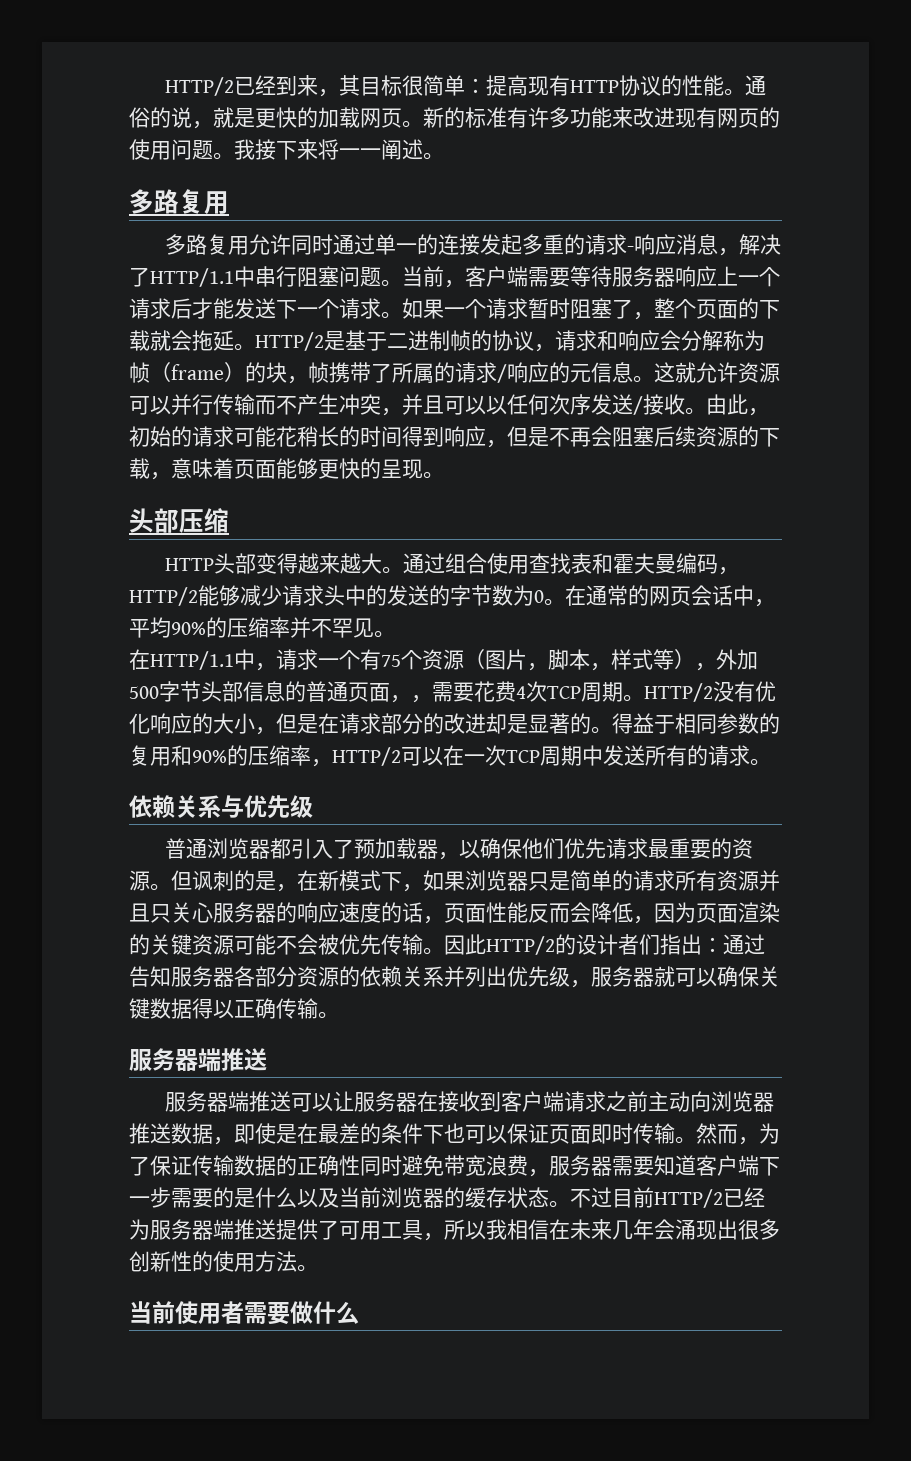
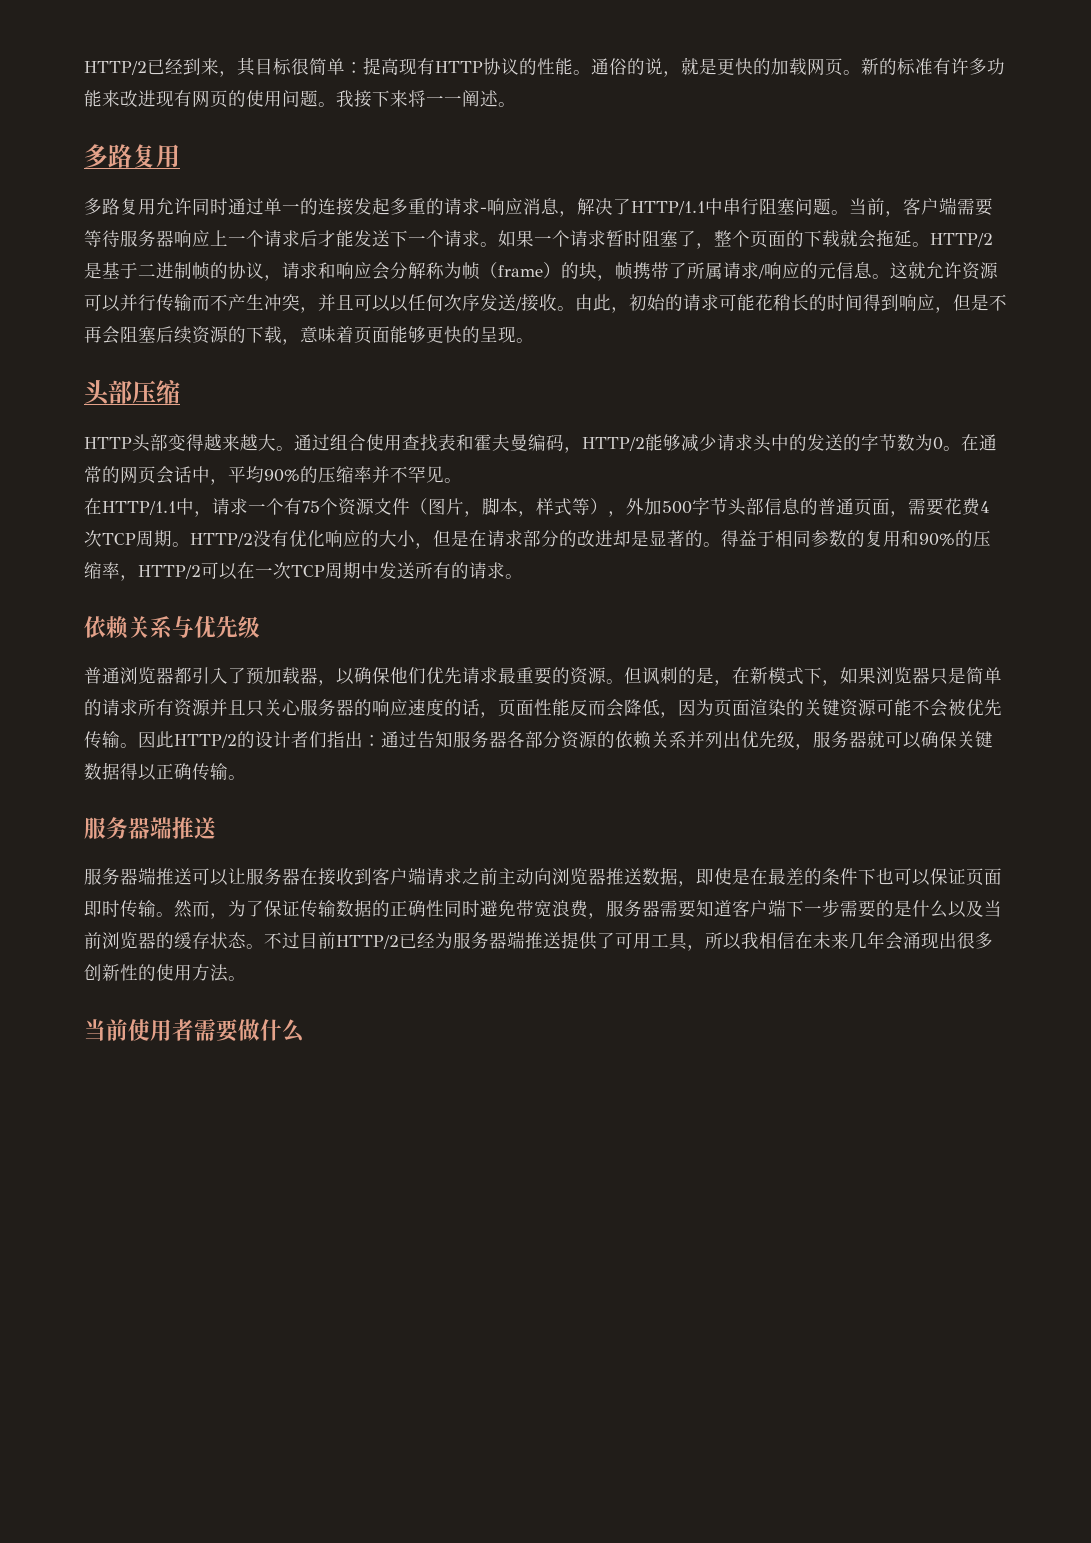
[434,362,455,383] 的 -> (723, 270) none
(464, 659) none -> [374,498,410,515] 文件
[411,695,432,703] ， -> (908, 514) none

